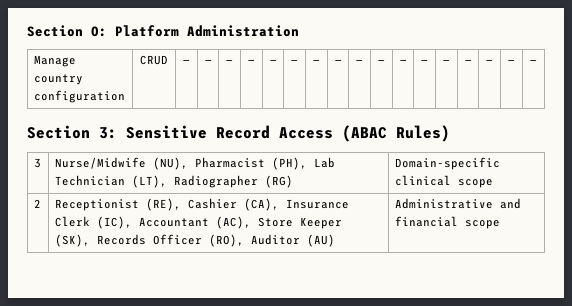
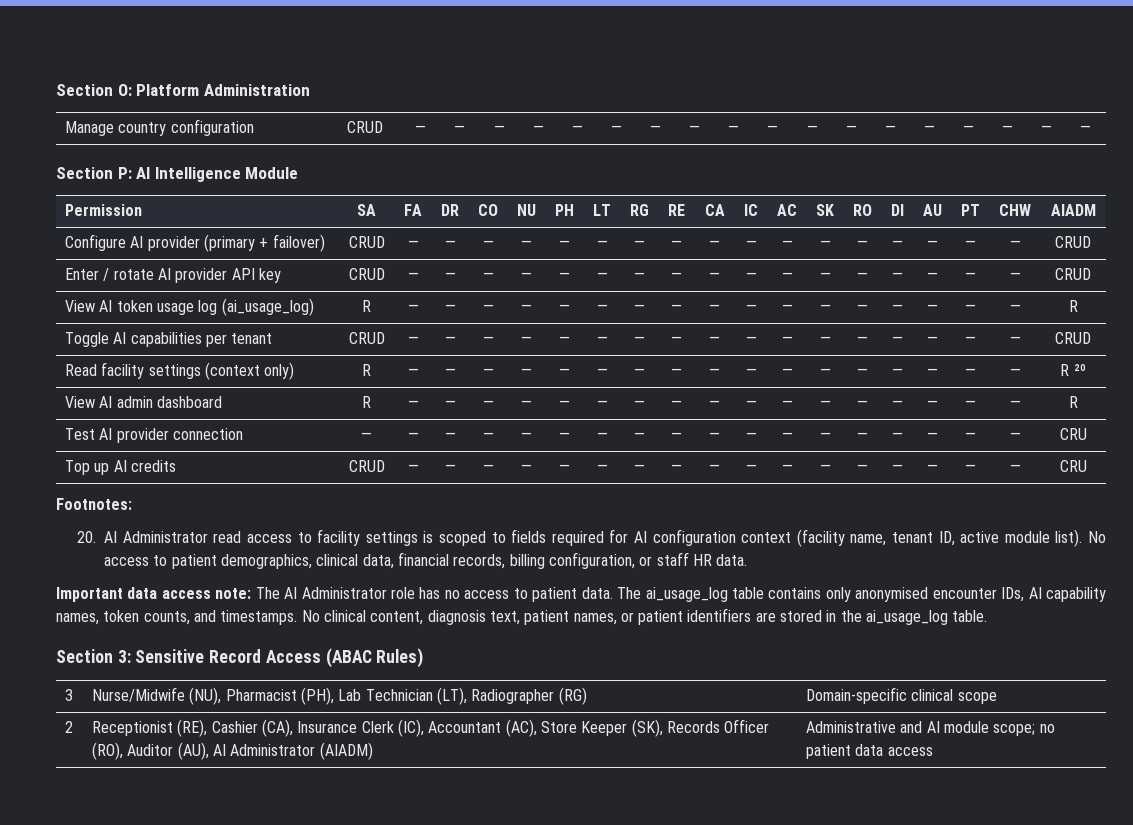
(537, 62) none -> [1080,125,1091,133] [56,167,299,182] [65,204,143,216] [357,204,376,216] [404,204,422,216] [441,204,459,216] [478,204,498,216] [517,204,536,216] [555,204,574,216] [593,204,611,216] [630,204,649,216] [668,204,685,216] [704,204,725,216] [744,204,758,216] [777,204,797,216] [816,204,834,216] [853,204,872,216] [891,204,904,216] [923,204,942,216] [961,204,980,216] [999,204,1031,216] [1050,204,1096,216] [65,234,325,252] [348,236,385,248] [407,240,419,248] [444,240,456,248] [482,240,494,248] [521,240,532,248] [559,240,570,248] [596,240,608,248] [634,240,645,248] [671,240,682,248] [709,240,720,248] [745,240,757,248] [781,240,793,248] [819,240,831,248] [857,240,868,248] [892,240,903,248] [927,240,938,248] [965,240,976,248] [1009,240,1021,248] [1055,236,1091,248] [65,268,281,283] [348,268,385,280] [407,272,419,280] [444,272,456,280] [482,272,494,280] [521,272,532,280] [559,272,570,280] [596,272,608,280] [634,272,645,280] [671,272,682,280] [709,272,720,280] [745,272,757,280] [781,272,793,280] [819,272,831,280] [857,272,868,280] [892,272,903,280] [927,272,938,280] [965,272,976,280] [1009,272,1021,280] [1055,268,1091,280] [65,298,314,316] [362,300,371,312] [407,304,419,312] [444,304,456,312] [482,304,494,312] [521,304,532,312] [559,304,570,312] [596,304,608,312] [634,304,645,312] [671,304,682,312] [709,304,720,312] [745,304,757,312] [781,304,793,312] [819,304,831,312] [857,304,868,312] [892,304,903,312] [927,304,938,312] [965,304,976,312] [1009,304,1021,312] [1068,300,1078,312] [65,332,273,347] [348,332,385,344] [407,336,419,344] [444,336,456,344] [482,336,494,344] [521,336,532,344] [559,336,570,344] [596,336,608,344] [634,336,645,344] [671,336,682,344] [709,336,720,344] [745,336,757,344] [781,336,793,344] [819,336,831,344] [857,336,868,344] [892,336,903,344] [927,336,938,344] [965,336,976,344] [1009,336,1021,344] [1055,332,1091,344] [65,362,295,380] [362,364,371,376] [407,368,419,376] [444,368,456,376] [482,368,494,376] [521,368,532,376] [559,368,570,376] [596,368,608,376] [634,368,645,376] [671,368,682,376] [709,368,720,376] [745,368,757,376] [781,368,793,376] [819,368,831,376] [857,368,868,376] [892,368,903,376] [927,368,938,376] [965,368,976,376] [1009,368,1021,376] [1060,364,1086,376] [65,396,223,408] [362,396,371,408] [407,400,419,408] [444,400,456,408] [482,400,494,408] [521,400,532,408] [559,400,570,408] [596,400,608,408] [634,400,645,408] [671,400,682,408] [709,400,720,408] [745,400,757,408] [781,400,793,408] [819,400,831,408] [857,400,868,408] [892,400,903,408] [927,400,938,408] [965,400,976,408] [1009,400,1021,408] [1068,396,1078,408] [65,428,244,443] [361,432,372,440] [407,432,419,440] [444,432,456,440] [482,432,494,440] [521,432,532,440] [559,432,570,440] [596,432,608,440] [634,432,645,440] [671,432,682,440] [709,432,720,440] [745,432,757,440] [781,432,793,440] [819,432,831,440] [857,432,868,440] [892,432,903,440] [927,432,938,440] [965,432,976,440] [1009,432,1021,440] [1059,428,1087,440] [65,460,177,475] [348,460,385,472] [407,464,419,472] [444,464,456,472] [482,464,494,472] [521,464,532,472] [559,464,570,472] [596,464,608,472] [634,464,645,472] [671,464,682,472] [709,464,720,472] [745,464,757,472] [781,464,793,472] [819,464,831,472] [857,464,868,472] [892,464,903,472] [927,464,938,472] [965,464,976,472] [1009,464,1021,472] [1059,460,1087,472] [56,498,132,510] [77,529,1107,547] [104,552,748,569] [56,587,1106,602] [56,608,988,625] | — // Section P: AI Intelligence Module // Permission | SA | FA | DR | CO | NU | PH | LT | RG | RE | CA | IC | AC | SK | RO | DI | AU | PT | CHW | AIADM // Configure AI provider (primary + failover) | CRUD | — | — | — | — | — | — | — | — | — | — | — | — | — | — | — | — | — | CRUD // Enter / rotate AI provider API key | CRUD | — | — | — | — | — | — | — | — | — | — | — | — | — | — | — | — | — | CRUD // View AI token usage log (ai_usage_log) | R | — | — | — | — | — | — | — | — | — | — | — | — | — | — | — | — | — | R // Toggle AI capabilities per tenant | CRUD | — | — | — | — | — | — | — | — | — | — | — | — | — | — | — | — | — | CRUD // Read facility settings (context only) | R | — | — | — | — | — | — | — | — | — | — | — | — | — | — | — | — | — | R ²⁰ // View AI admin dashboard | R | — | — | — | — | — | — | — | — | — | — | — | — | — | — | — | — | — | R // Test AI provider connection | — | — | — | — | — | — | — | — | — | — | — | — | — | — | — | — | — | — | CRU // Top up AI credits | CRUD | — | — | — | — | — | — | — | — | — | — | — | — | — | — | — | — | — | CRU // Footnotes: // 20. AI Administrator read access to facility settings is scoped to fields required for AI configuration context (facility name, tenant ID, active module list). No access to patient demographics, clinical data, financial records, billing configuration, or staff HR data. // Important data access note: The AI Administrator role has no access to patient data. The ai_usage_log table contains only anonymised encounter IDs, AI capability names, token counts, and timestamps. No clinical content, diagnosis text, patient names, or patient identifiers are stored in the ai_usage_log table.
[306,234,335,247] [394,198,521,209] [394,216,500,229] (AU) | Administrative and financial scope -> [177,742,373,760] [806,721,1055,736] [806,744,933,759] (AU), AI Administrator (AIADM) | Administrative and AI module scope; no patient data access

